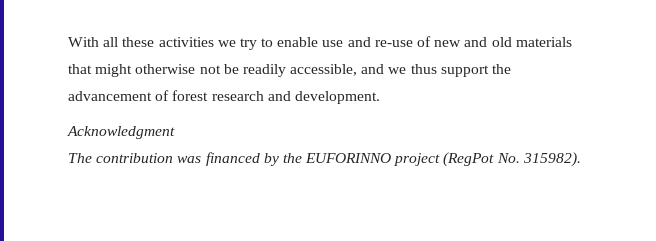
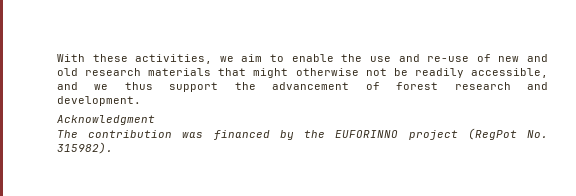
[103,37,257,50] all these activities we try -> [92,54,263,64] these activities, we aim
(319, 42) none -> [341,54,363,62] the
(512, 42) none -> [85,68,142,76] research

